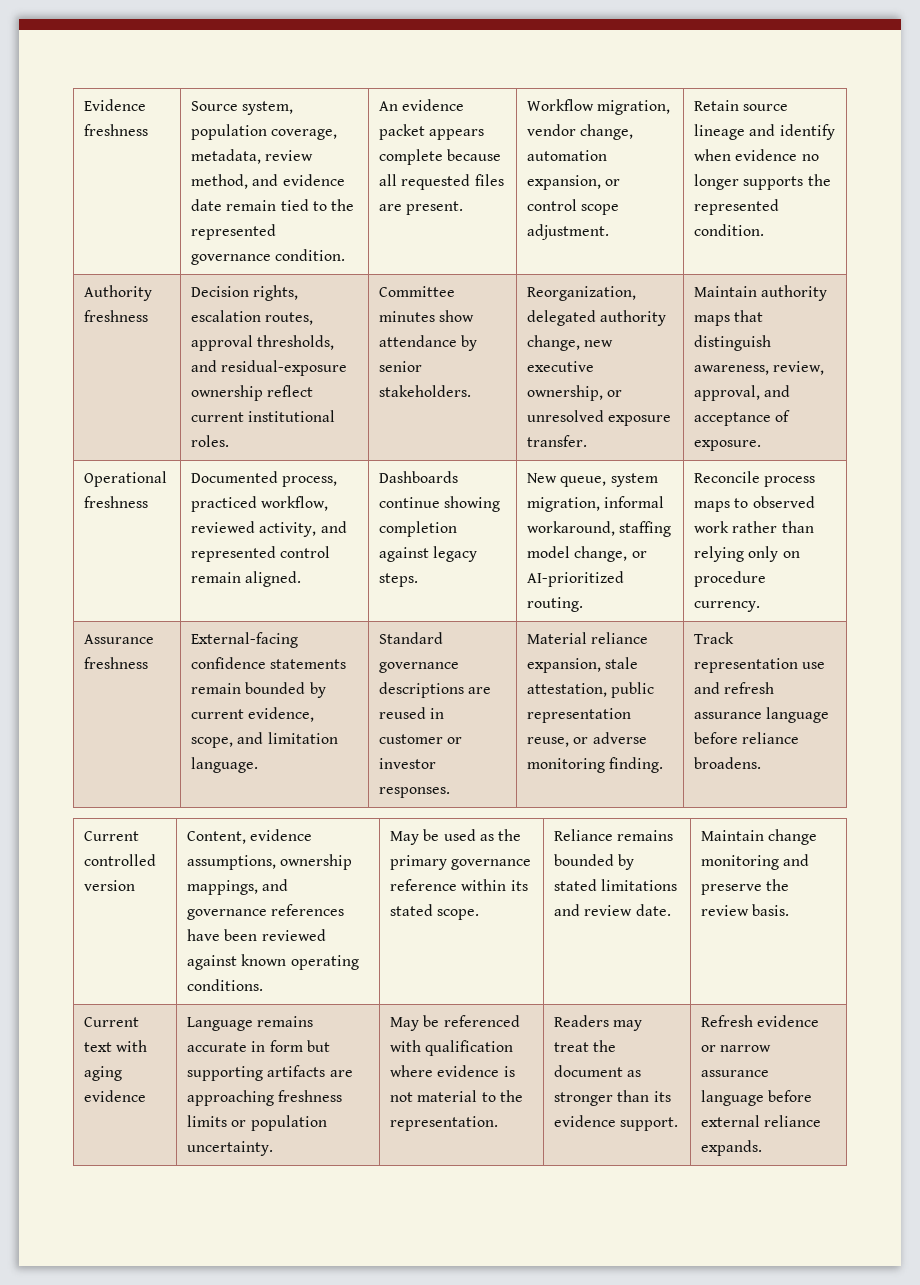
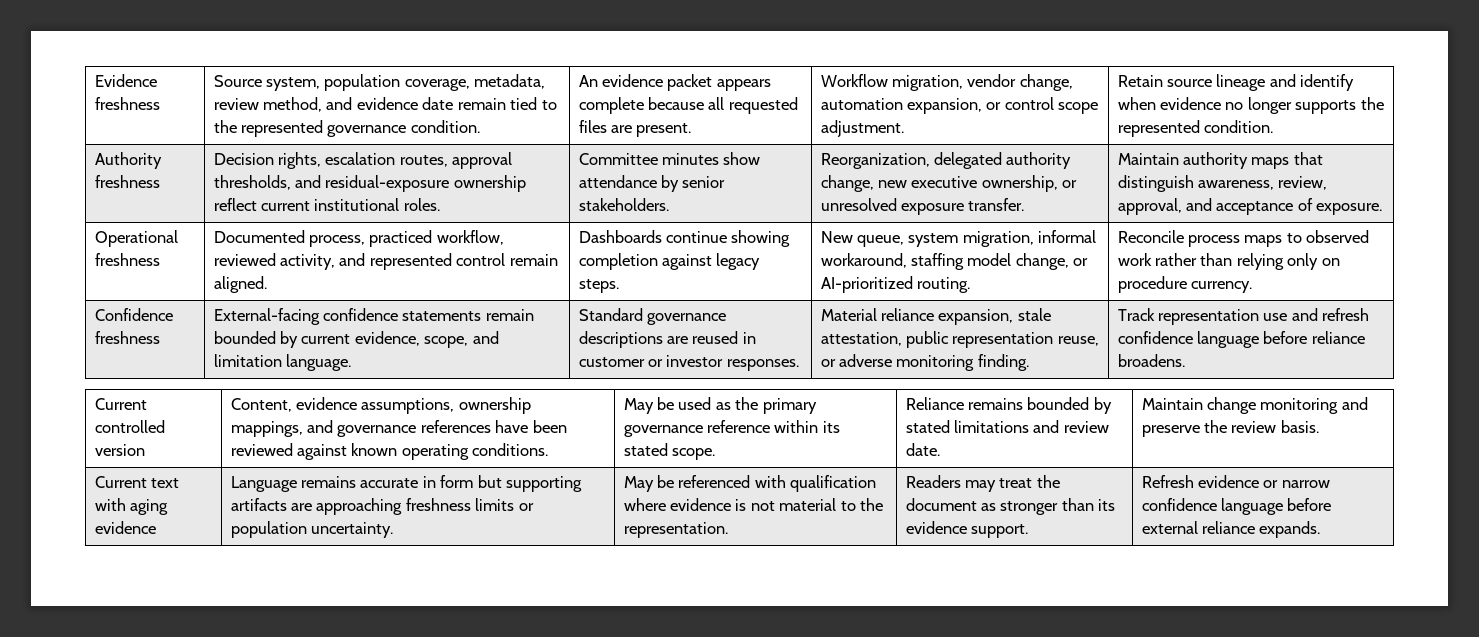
[84,634,155,644] Assurance -> [94,308,173,321] Confidence
[694,712,763,719] assurance -> [1117,331,1193,344] confidence
[701,1070,770,1077] assurance -> [1141,498,1217,511] confidence

